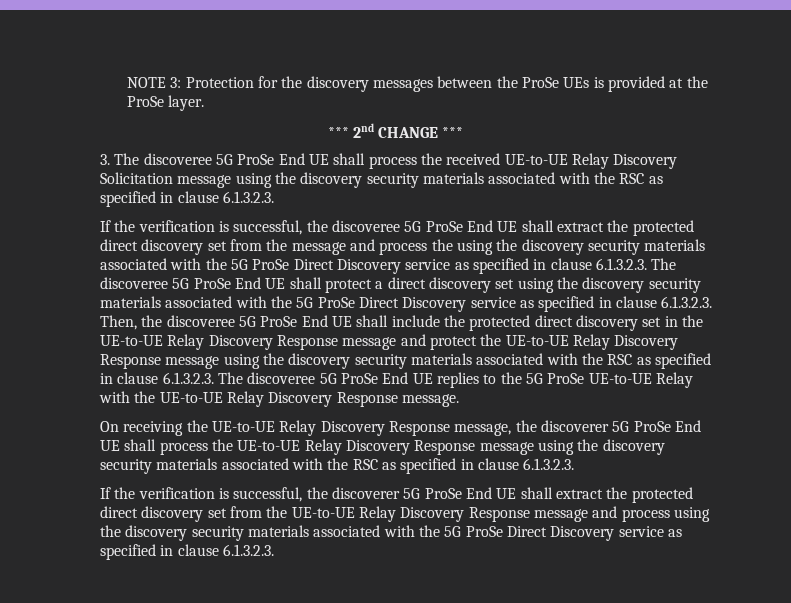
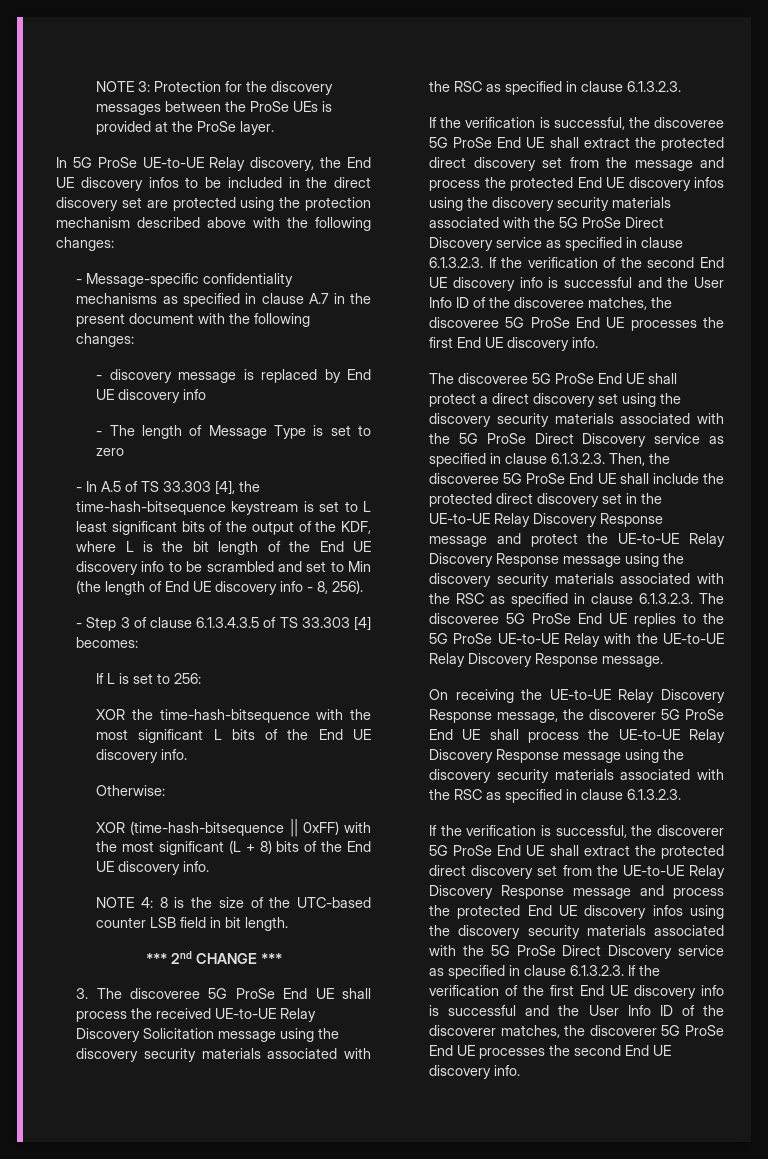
(205, 103) none -> [56,157,371,171] [56,177,371,191] [56,197,371,211] [56,217,371,231] [56,237,114,251] [76,273,294,287] [76,293,372,307] [76,313,311,327] [76,333,135,347] [96,369,371,383] [96,389,207,403] [96,425,371,439] [96,448,125,456] [76,480,261,495] [76,501,371,515] [76,521,371,535] [76,541,372,555] [76,561,372,575] [76,580,364,595] [76,616,371,631] [76,637,139,648] [96,673,202,684] [96,709,371,723] [96,729,371,743] [96,749,188,763] [96,785,166,796] [96,819,371,837] [96,840,371,855] [96,861,210,875] [96,897,371,908] [96,917,289,931] // In 5G ProSe UE-to-UE Relay discovery, the End UE discovery infos to be included in the direct discovery set are protected using the protection mechanism described above with the following changes: // - Message-specific confidentiality mechanisms as specified in clause A.7 in the present document with the following changes: // - discovery message is replaced by End UE discovery info // - The length of Message Type is set to zero // - In A.5 of TS 33.303 [4], the time-hash-bitsequence keystream is set to L least significant bits of the output of the KDF, where L is the bit length of the End UE discovery info to be scrambled and set to Min (the length of End UE discovery info - 8, 256). // - Step 3 of clause 6.1.3.4.3.5 of TS 33.303 [4] becomes: // If L is set to 256: // XOR the time-hash-bitsequence with the most significant L bits of the End UE discovery info. // Otherwise: // XOR (time-hash-bitsequence || 0xFF) with the most significant (L + 8) bits of the End UE discovery info. // NOTE 4: 8 is the size of the UTC-based counter LSB field in bit length.
(453, 245) none -> [510,177,724,191] protected End UE discovery infos
(647, 264) none -> [488,257,724,268] [429,277,724,291] [429,297,673,310] [429,317,724,331] [429,337,599,351] If the verification of the second End UE discovery info is successful and the User Info ID of the discoveree matches, the discoveree 5G ProSe End UE processes the first End UE discovery info. //
(670, 515) none -> [429,905,683,919] the protected End UE discovery infos
(275, 550) none -> [628,965,661,976] [429,985,724,999] [429,1005,724,1016] [429,1025,724,1038] [429,1045,672,1059] [429,1065,521,1079] If the verification of the first End UE discovery info is successful and the User Info ID of the discoverer matches, the discoverer 5G ProSe End UE processes the second End UE discovery info.

